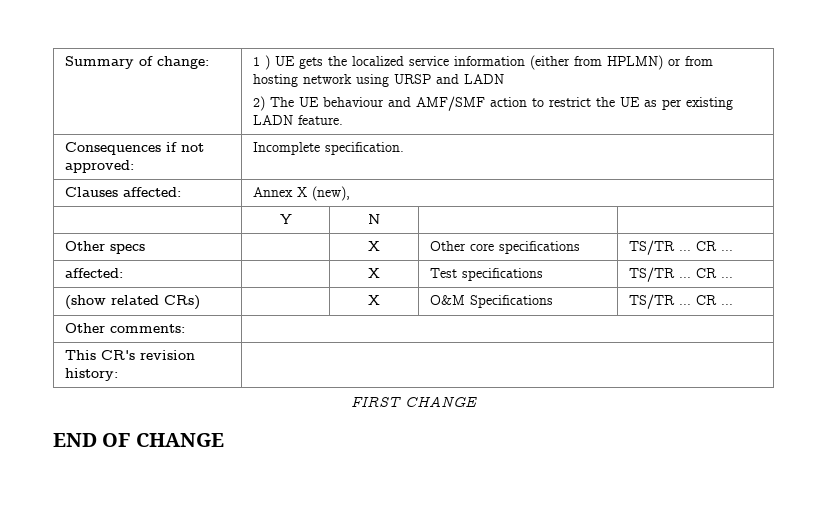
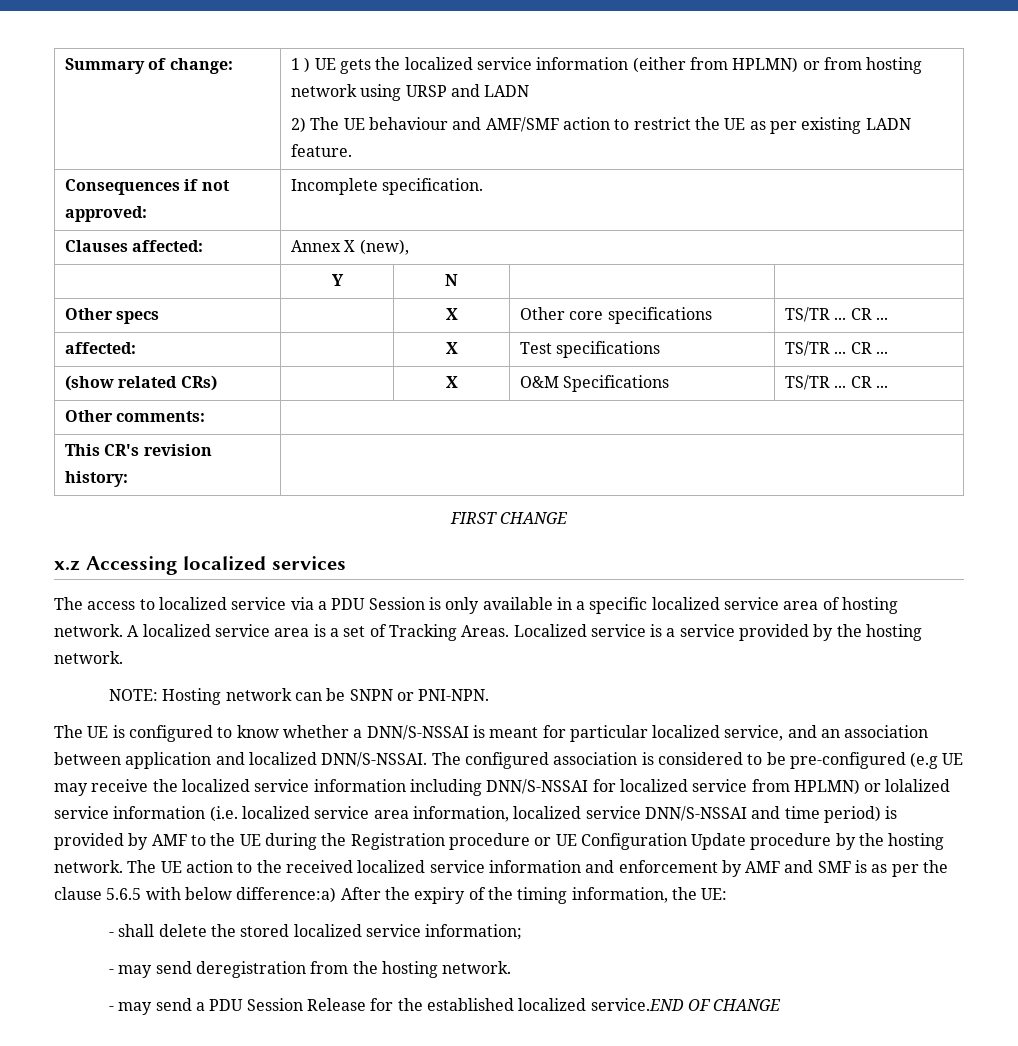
[53,433,97,447] END -> [54,556,346,575] [54,597,899,614] [54,624,923,641] [54,651,123,664] [109,688,490,705] [54,725,929,742] [54,752,964,769] [54,779,951,796] [54,806,898,823] [54,833,945,850] [54,860,949,877] [54,887,728,904] [109,924,523,940] [109,961,512,978] [109,998,684,1015] x.z Accessing localized services // The access to localized service via a PDU Session is only available in a specific localized service area of hosting network. A localized service area is a set of Tracking Areas. Localized service is a service provided by the hosting network. // NOTE: Hosting network can be SNPN or PNI-NPN. // The UE is configured to know whether a DNN/S-NSSAI is meant for particular localized service, and an association between application and localized DNN/S-NSSAI. The configured association is considered to be pre-configured (e.g UE may receive the localized service information including DNN/S-NSSAI for localized service from HPLMN) or lolalized service information (i.e. localized service area information, localized service DNN/S-NSSAI and time period) is provided by AMF to the UE during the Registration procedure or UE Configuration Update procedure by the hosting network. The UE action to the received localized service information and enforcement by AMF and SMF is as per the clause 5.6.5 with below difference:a) After the expiry of the timing information, the UE: // - shall delete the stored localized service information; // - may send deregistration from the hosting network. // - may send a PDU Session Release for the established localized service.END

